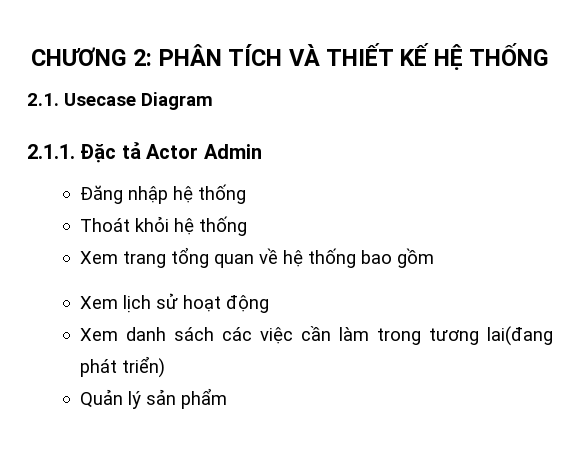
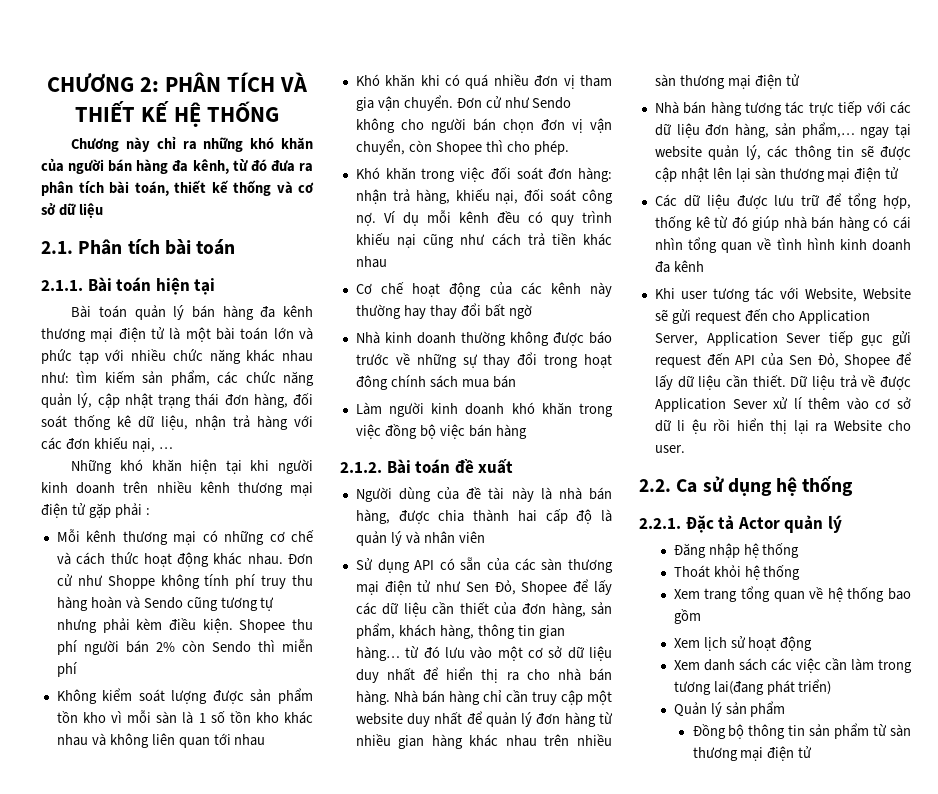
[27,92,213,110] [27,144,75,159] 2.1. Usecase Diagram // 2.1.1. -> [71,136,313,152] [41,158,313,174] [41,180,314,196] [41,203,103,218] [41,239,236,255] [41,277,216,295] [71,305,313,320] [41,327,313,342] [41,349,313,364] [41,370,314,386] [41,393,313,408] [41,415,313,430] [41,437,173,452] [71,459,313,474] [41,481,313,496] [41,503,150,518] [56,529,314,545] [56,552,313,567] [56,574,314,589] [56,596,275,611] [56,618,313,633] [56,639,313,655] [56,662,77,677] [56,688,313,704] [56,710,314,724] [56,733,266,748] [355,74,612,89] [355,95,572,111] [355,118,612,133] [355,139,569,155] [355,167,612,182] [355,189,613,204] [355,210,612,226] [355,233,612,248] [355,256,387,268] [355,282,612,297] [355,303,532,319] [355,331,612,346] [355,352,612,368] [355,375,516,390] [355,402,613,417] [355,424,527,439] [340,459,514,474] [355,487,612,502] [355,509,612,524] [355,531,485,546] [355,557,613,573] [355,579,612,595] [355,602,612,617] [355,623,565,639] [355,646,613,661] [355,667,612,683] [355,690,612,705] [355,711,613,727] [355,734,612,749] [654,74,800,89] [654,101,911,116] [654,122,911,138] [654,145,911,160] [654,167,900,182] [654,193,911,209] [654,216,911,231] [654,237,911,253] [654,260,704,273] [654,287,911,302] [654,309,870,324] [654,331,911,346] [654,352,911,368] [654,375,911,390] [654,397,911,412] [654,418,911,434] [654,445,685,453] [639,476,854,497] [639,518,681,529] Chương này chỉ ra những khó khăn của người bán hàng đa kênh, từ đó đưa ra phân tích bài toán, thiết kế thống và cơ sở dữ liệu // 2.1. Phân tích bài toán // 2.1.1. Bài toán hiện tại // Bài toán quản lý bán hàng đa kênh thương mại điện tử là một bài toán lớn và phức tạp với nhiều chức năng khác nhau như: tìm kiếm sản phẩm, các chức năng quản lý, cập nhật trạng thái đơn hàng, đối soát thống kê dữ liệu, nhận trả hàng với các đơn khiếu nại, … // Những khó khăn hiện tại khi người kinh doanh trên nhiều kênh thương mại điện tử gặp phải : // Mỗi kênh thương mại có những cơ chế và cách thức hoạt động khác nhau. Đơn cử như Shoppe không tính phí truy thu hàng hoàn và Sendo cũng tương tự nhưng phải kèm điều kiện. Shopee thu phí người bán 2% còn Sendo thì miễn phí // Không kiểm soát lượng được sản phẩm tồn kho vì mỗi sàn là 1 số tồn kho khác nhau và không liên quan tới nhau // Khó khăn khi có quá nhiều đơn vị tham gia vận chuyển. Đơn cử như Sendo không cho người bán chọn đơn vị vận chuyển, còn Shopee thì cho phép. // Khó khăn trong việc đối soát đơn hàng: nhận trả hàng, khiếu nại, đối soát công nợ. Ví dụ mỗi kênh đều có quy trình khiếu nại cũng như cách trả tiền khác nhau // Cơ chế hoạt động của các kênh này thường hay thay đổi bất ngờ // Nhà kinh doanh thường không được báo trước về những sự thay đổi trong hoạt đông chính sách mua bán // Làm người kinh doanh khó khăn trong việc đồng bộ việc bán hàng // 2.1.2. Bài toán đề xuất // Người dùng của đề tài này là nhà bán hàng, được chia thành hai cấp độ là quản lý và nhân viên // Sử dụng API có sẵn của các sàn thương mại điện tử như Sen Đỏ, Shopee để lấy các dữ liệu cần thiết của đơn hàng, sản phẩm, khách hàng, thông tin gian hàng… từ đó lưu vào một cơ sở dữ liệu duy nhất để hiển thị ra cho nhà bán hàng. Nhà bán hàng chỉ cần truy cập một website duy nhất để quản lý đơn hàng từ nhiều gian hàng khác nhau trên nhiều sàn thương mại điện tử // Nhà bán hàng tương tác trực tiếp với các dữ liệu đơn hàng, sản phẩm,… ngay tại website quản lý, các thông tin sẽ được cập nhật lên lại sàn thương mại điện tử // Các dữ liệu được lưu trữ để tổng hợp, thống kê từ đó giúp nhà bán hàng có cái nhìn tổng quan về tình hình kinh doanh đa kênh // Khi user tương tác với Website, Website sẽ gửi request đến cho Application Server, Application Sever tiếp gục gửi request đến API của Sen Đỏ, Shopee để lấy dữ liệu cần thiết. Dữ liệu trả về được Application Sever xử lí thêm vào cơ sở dữ li ệu rồi hiển thị lại ra Website cho user. // 2.2. Ca sử dụng hệ thống // 2.2.1.
[203,144,262,159] Admin -> [784,515,842,533] quản lý
(227, 398) none -> [692,723,911,739] [692,746,813,761] // Đồng bộ thông tin sản phẩm từ sàn thương mại điện tử

